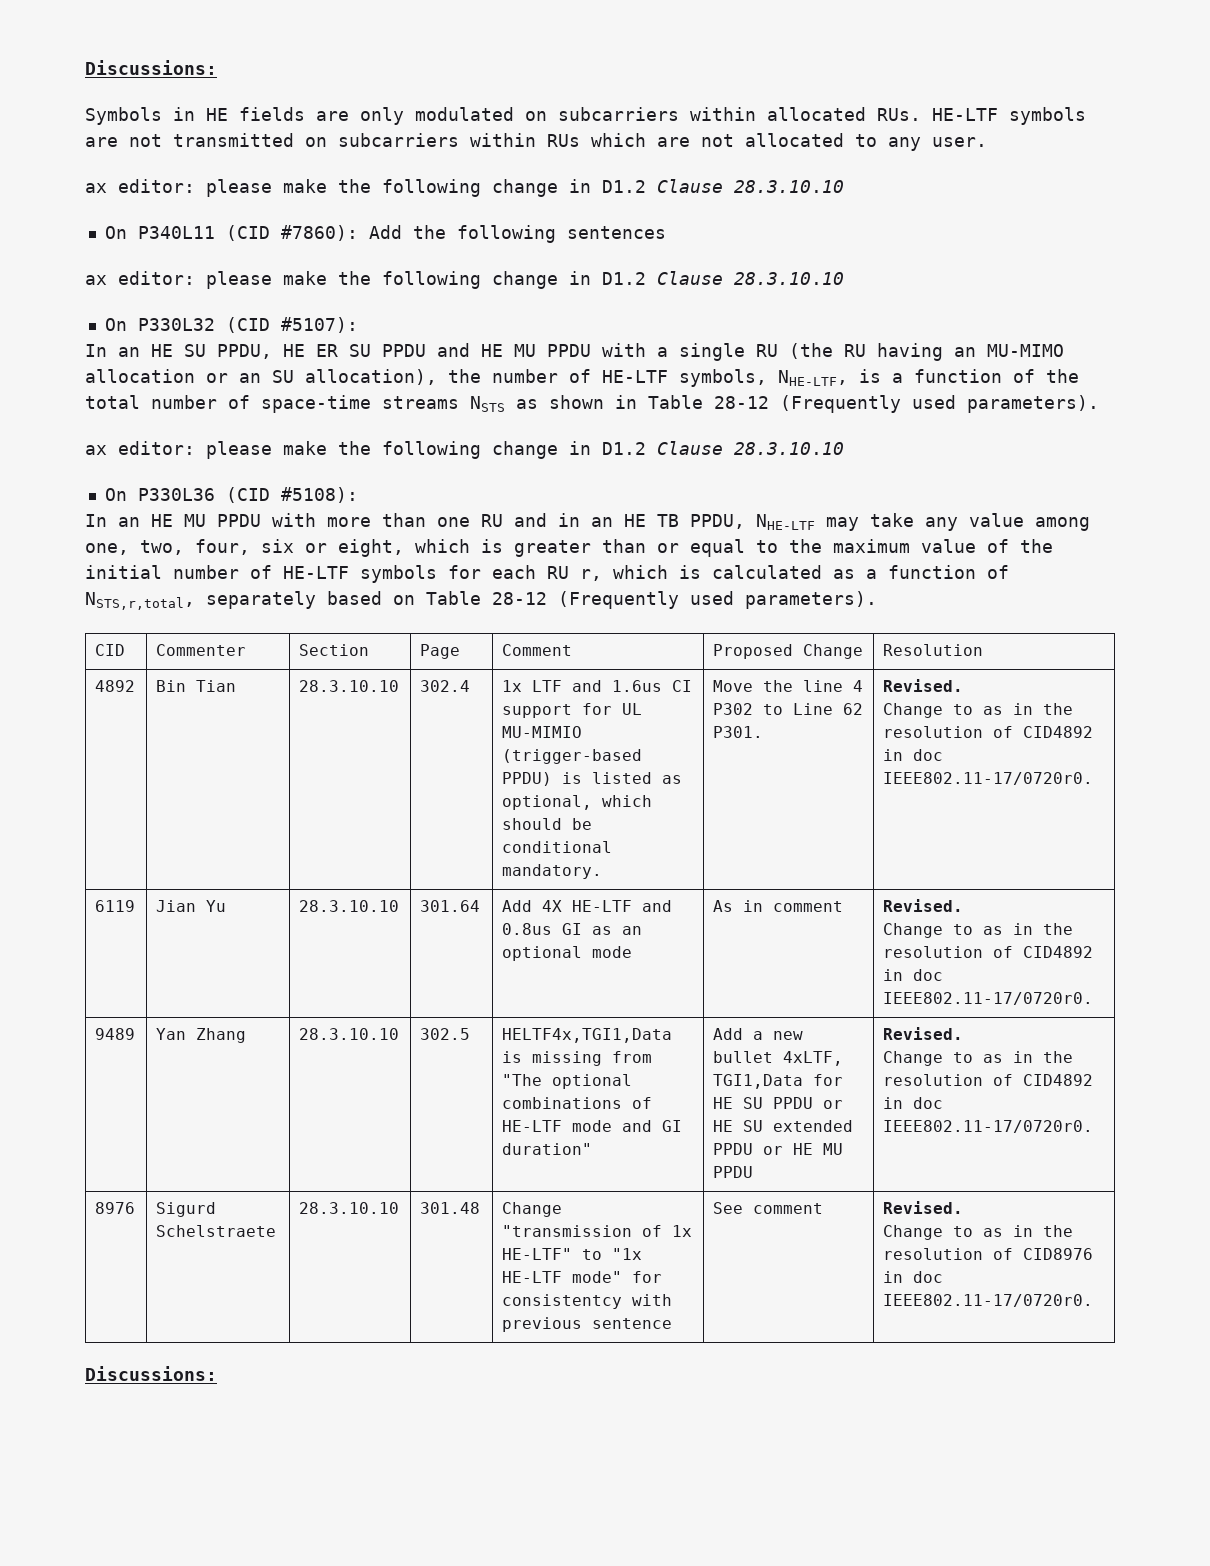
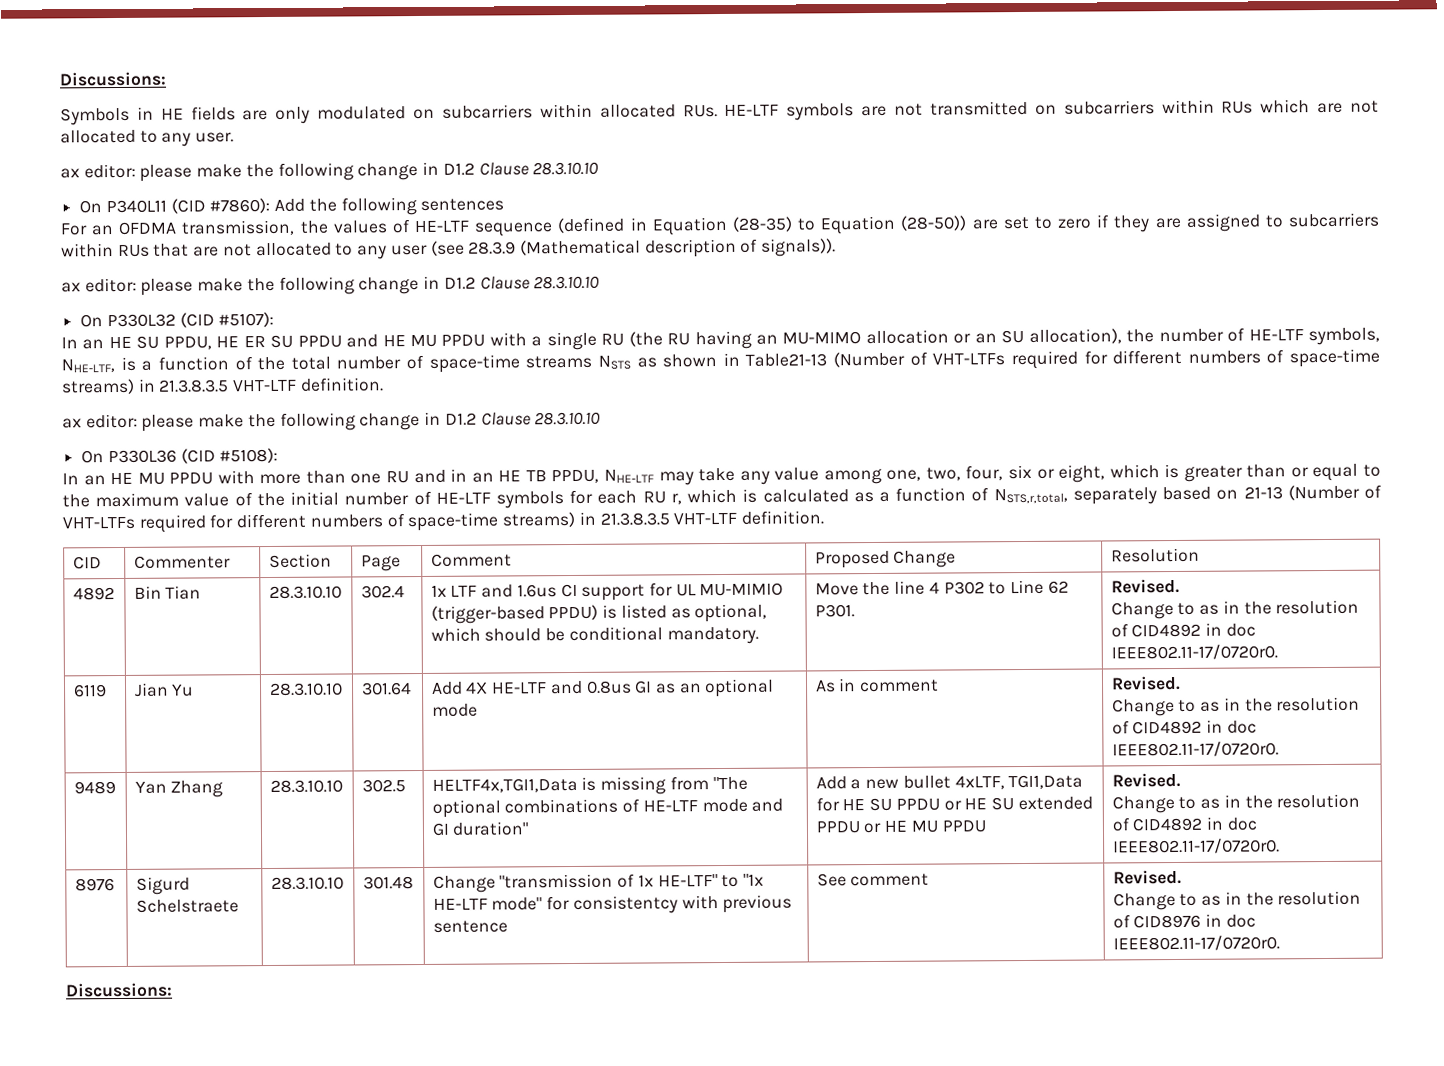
(666, 232) none -> [60,212,1380,237] [61,238,837,260] // For an OFDMA transmission, the values of HE-LTF sequence (defined in Equation (28-35) to Equation (28-50)) are set to zero if they are assigned to subcarriers within RUs that are not allocated to any user (see 28.3.9 (Mathematical description of signals)).
[648,395,1099,413] Table 28-12 (Frequently used parameters). -> [745,348,1380,370] [61,377,384,395] Table21-13 (Number of VHT-LTFs required for different numbers of space-time streams) in 21.3.8.3.5 VHT-LTF definition.
[426,591,877,609] Table 28-12 (Frequently used parameters). -> [1243,484,1382,501] [62,510,824,533] 21-13 (Number of VHT-LTFs required for different numbers of space-time streams) in 21.3.8.3.5 VHT-LTF definition.

